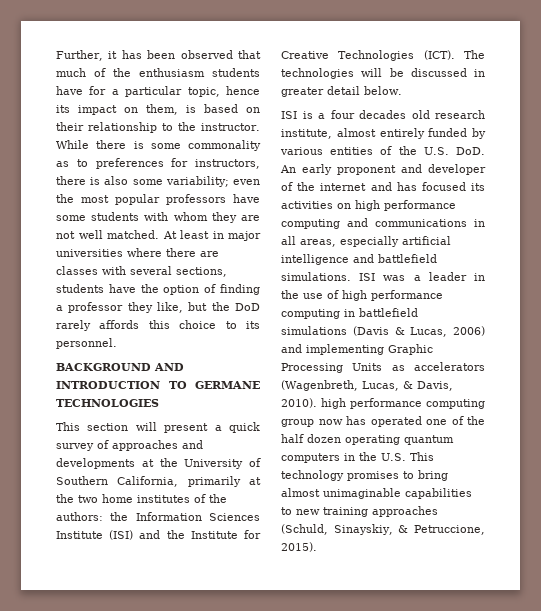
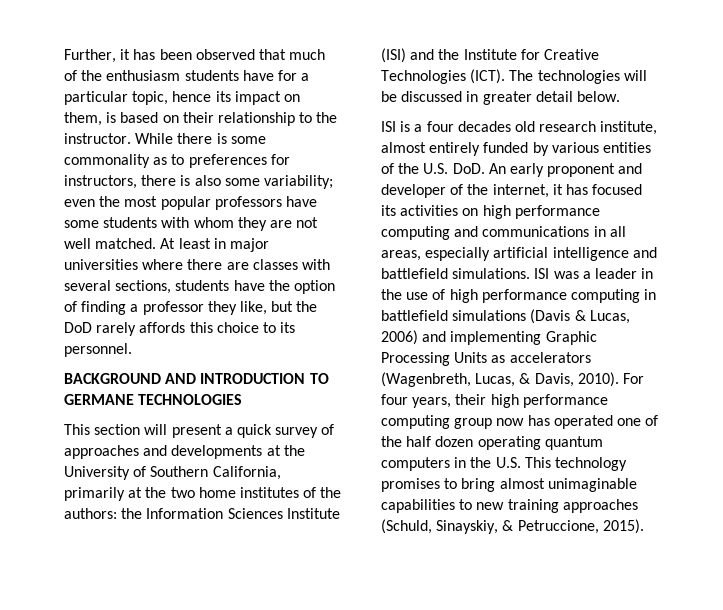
[320,182,392,191] internet and -> [492,184,563,198] internet, it
(317, 403) none -> [622,373,644,384] [381,394,487,408] For four years, their

